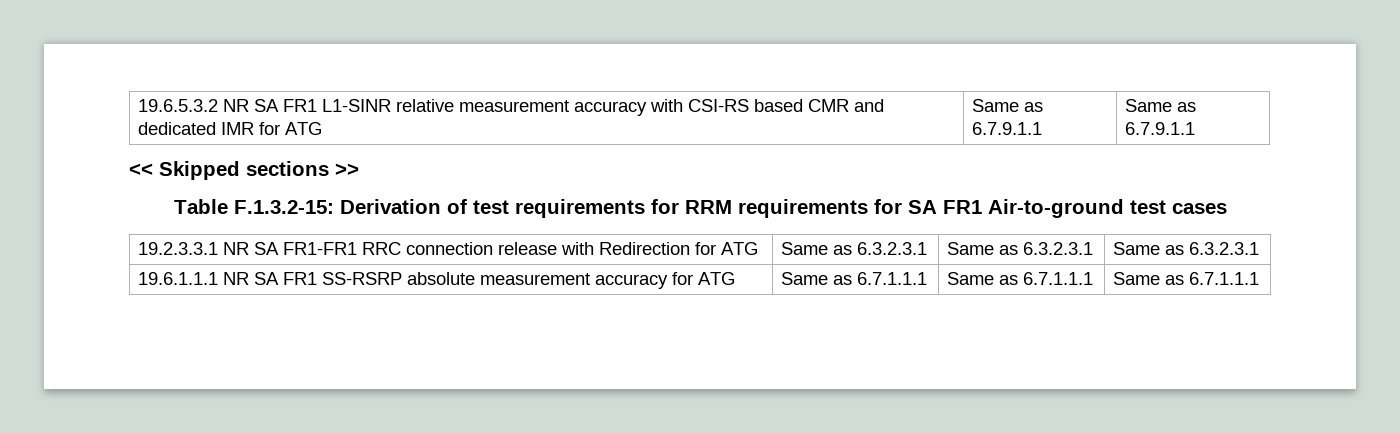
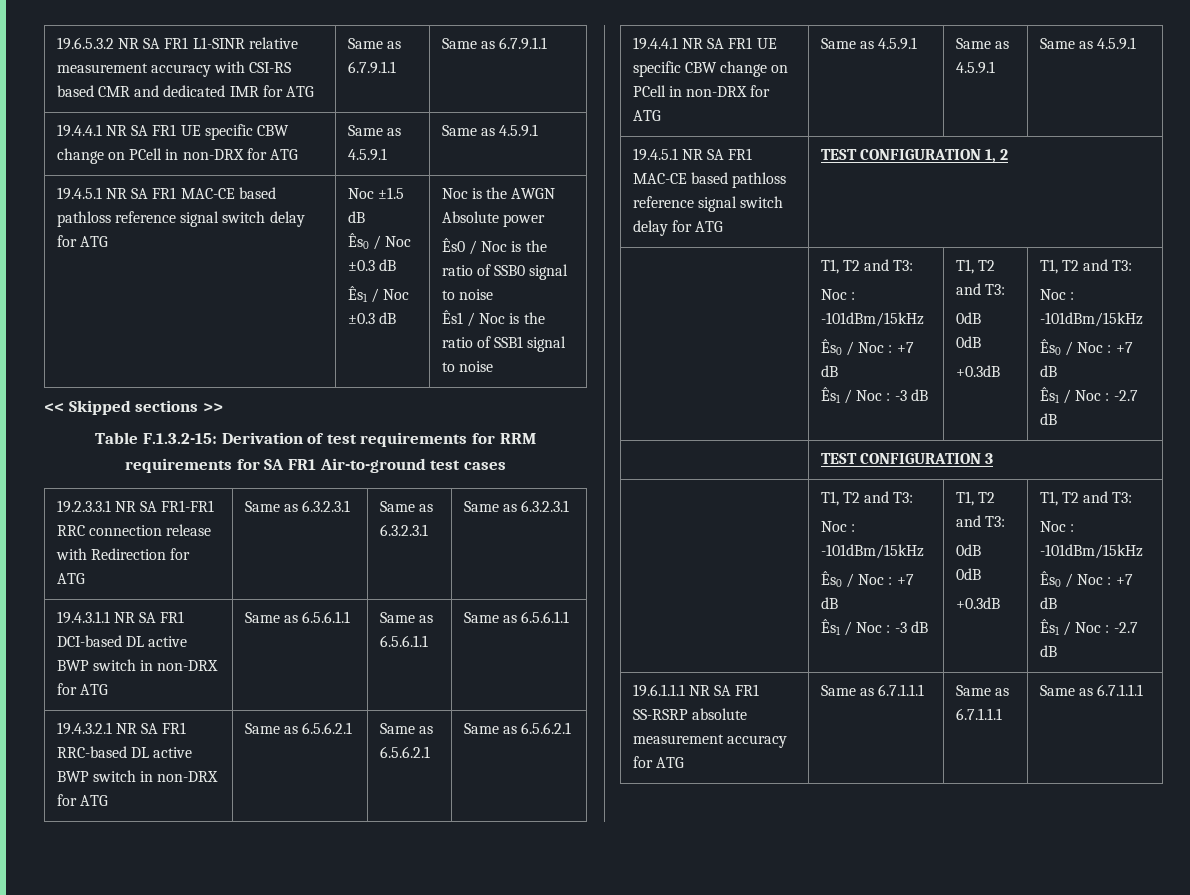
(1195, 128) none -> [56,124,289,140] [56,148,298,164] [347,125,402,136] [347,148,387,161] [441,124,539,137] [56,187,276,200] [56,211,305,227] [56,235,109,247] [347,187,405,199] [347,211,365,223] [347,233,412,250] [347,259,397,271] [347,286,410,303] [347,312,397,324] [441,187,556,199] [441,211,546,227] [441,238,547,255] [441,264,569,280] [441,289,494,300] [441,310,545,327] [441,336,567,352] [441,361,494,372] // 19.4.4.1 NR SA FR1 UE specific CBW change on PCell in non-DRX for ATG | Same as 4.5.9.1 | Same as 4.5.9.1 // 19.4.5.1 NR SA FR1 MAC-CE based pathloss reference signal switch delay for ATG | Noc ±1.5 dB // Ês0 / Noc ±0.3 dB // Ês1 / Noc ±0.3 dB | Noc is the AWGN Absolute power // Ês0 / Noc is the ratio of SSB0 signal to noise // Ês1 / Noc is the ratio of SSB1 signal to noise
(1259, 248) none -> [56,611,185,624] [56,635,188,647] [56,659,219,671] [56,683,109,695] [244,611,351,623] [379,612,434,623] [379,635,428,647] [463,611,570,623] [56,722,187,735] [56,746,193,758] [56,770,219,782] [56,794,109,806] [244,722,353,734] [379,723,434,734] [379,746,430,758] [463,722,572,734] [632,37,777,50] [632,61,789,77] [632,85,771,97] [632,110,661,121] [820,37,918,50] [955,38,1010,49] [955,61,995,74] [1039,37,1137,50] [632,148,753,161] [632,172,787,188] [632,196,784,212] [632,220,724,236] [820,149,1009,163] [820,259,914,274] [820,289,856,300] [820,312,924,327] [820,339,914,356] [820,365,838,377] [820,387,928,404] [955,259,996,274] [955,283,1006,295] [955,312,981,324] [955,336,981,348] [955,365,1000,377] [1039,259,1133,274] [1039,289,1075,300] [1039,312,1143,327] [1039,339,1133,356] [1039,365,1057,377] [1039,387,1138,404] [1039,413,1057,425] [820,453,994,464] [820,491,914,506] [820,521,856,532] [820,544,924,559] [820,571,914,588] [820,597,838,609] [820,619,928,636] [955,491,996,506] [955,515,1006,527] [955,544,981,556] [955,568,981,580] [955,597,1000,609] [1039,491,1133,506] [1039,521,1075,532] [1039,544,1143,559] [1039,571,1133,588] [1039,597,1057,609] [1039,619,1138,636] [1039,645,1057,657] // 19.4.3.1.1 NR SA FR1 DCI-based DL active BWP switch in non-DRX for ATG | Same as 6.5.6.1.1 | Same as 6.5.6.1.1 | Same as 6.5.6.1.1 // 19.4.3.2.1 NR SA FR1 RRC-based DL active BWP switch in non-DRX for ATG | Same as 6.5.6.2.1 | Same as 6.5.6.2.1 | Same as 6.5.6.2.1 // 19.4.4.1 NR SA FR1 UE specific CBW change on PCell in non-DRX for ATG | Same as 4.5.9.1 | Same as 4.5.9.1 | Same as 4.5.9.1 // 19.4.5.1 NR SA FR1 MAC-CE based pathloss reference signal switch delay for ATG | TEST CONFIGURATION 1, 2 // | T1, T2 and T3: // Noc : -101dBm/15kHz // Ês0 / Noc : +7 dB // Ês1 / Noc : -3 dB | T1, T2 and T3: // 0dB // 0dB // +0.3dB | T1, T2 and T3: // Noc : -101dBm/15kHz // Ês0 / Noc : +7 dB // Ês1 / Noc : -2.7 dB // | TEST CONFIGURATION 3 // | T1, T2 and T3: // Noc : -101dBm/15kHz // Ês0 / Noc : +7 dB // Ês1 / Noc : -3 dB | T1, T2 and T3: // 0dB // 0dB // +0.3dB | T1, T2 and T3: // Noc : -101dBm/15kHz // Ês0 / Noc : +7 dB // Ês1 / Noc : -2.7 dB

